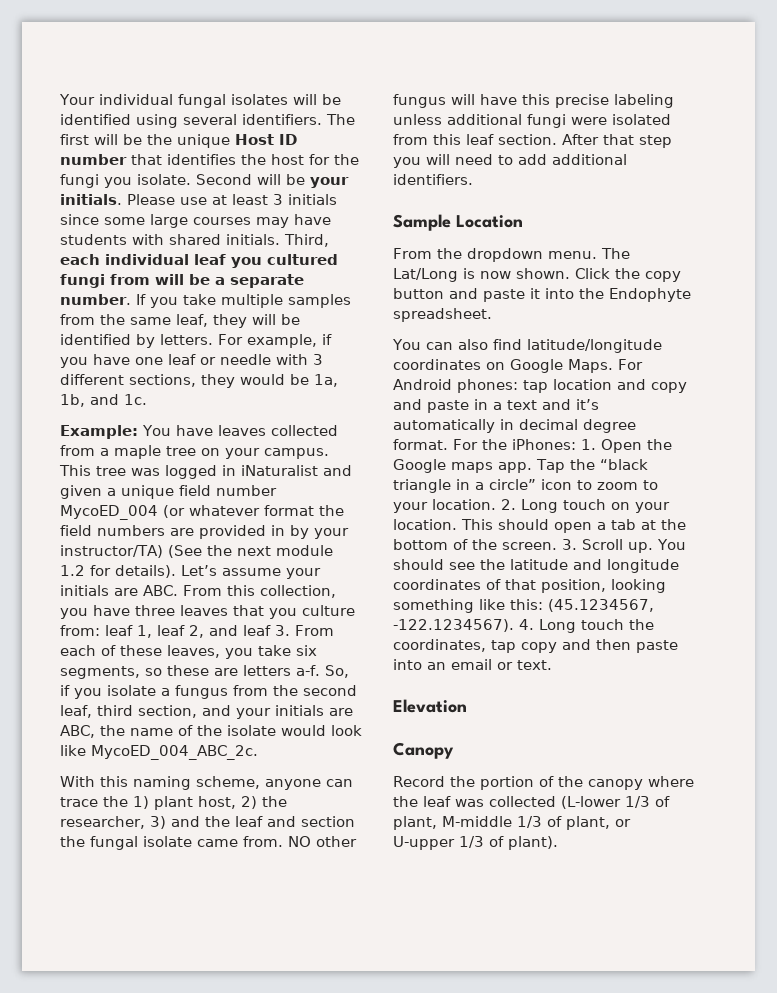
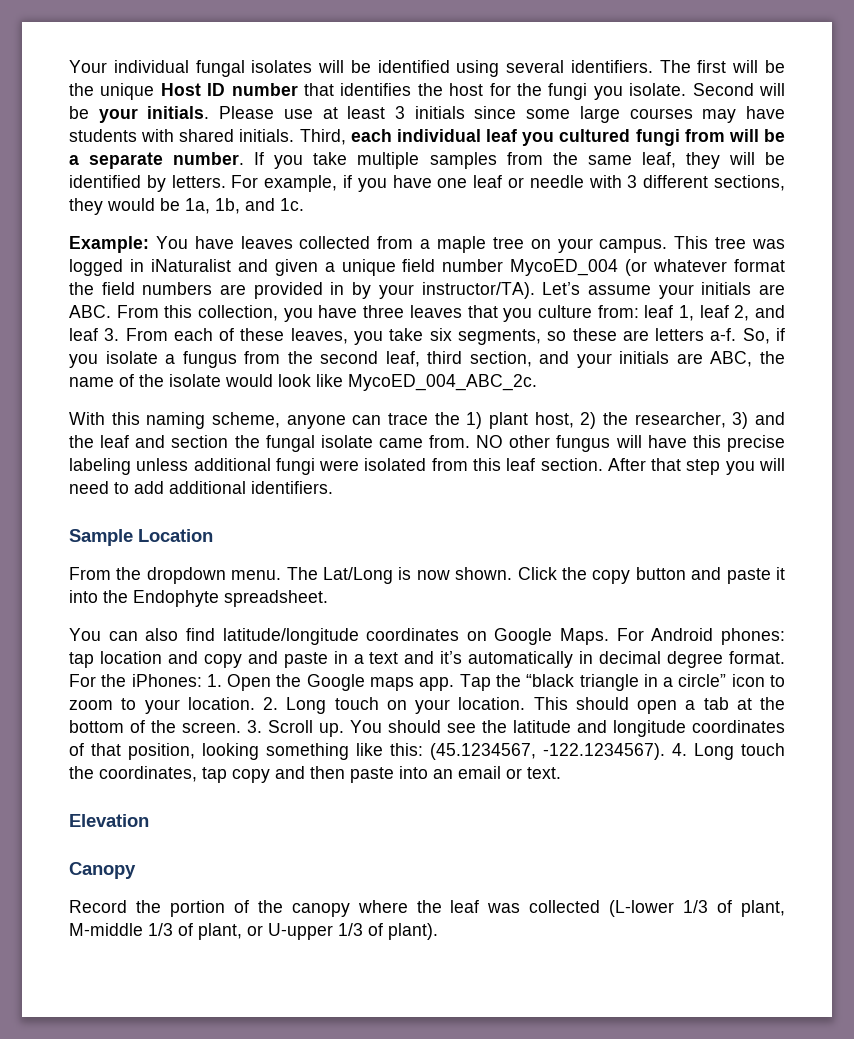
[60,545,333,558] [60,565,176,578] instructor/TA) (See the next module 1.2 for details). -> [421,282,535,299] instructor/TA).

